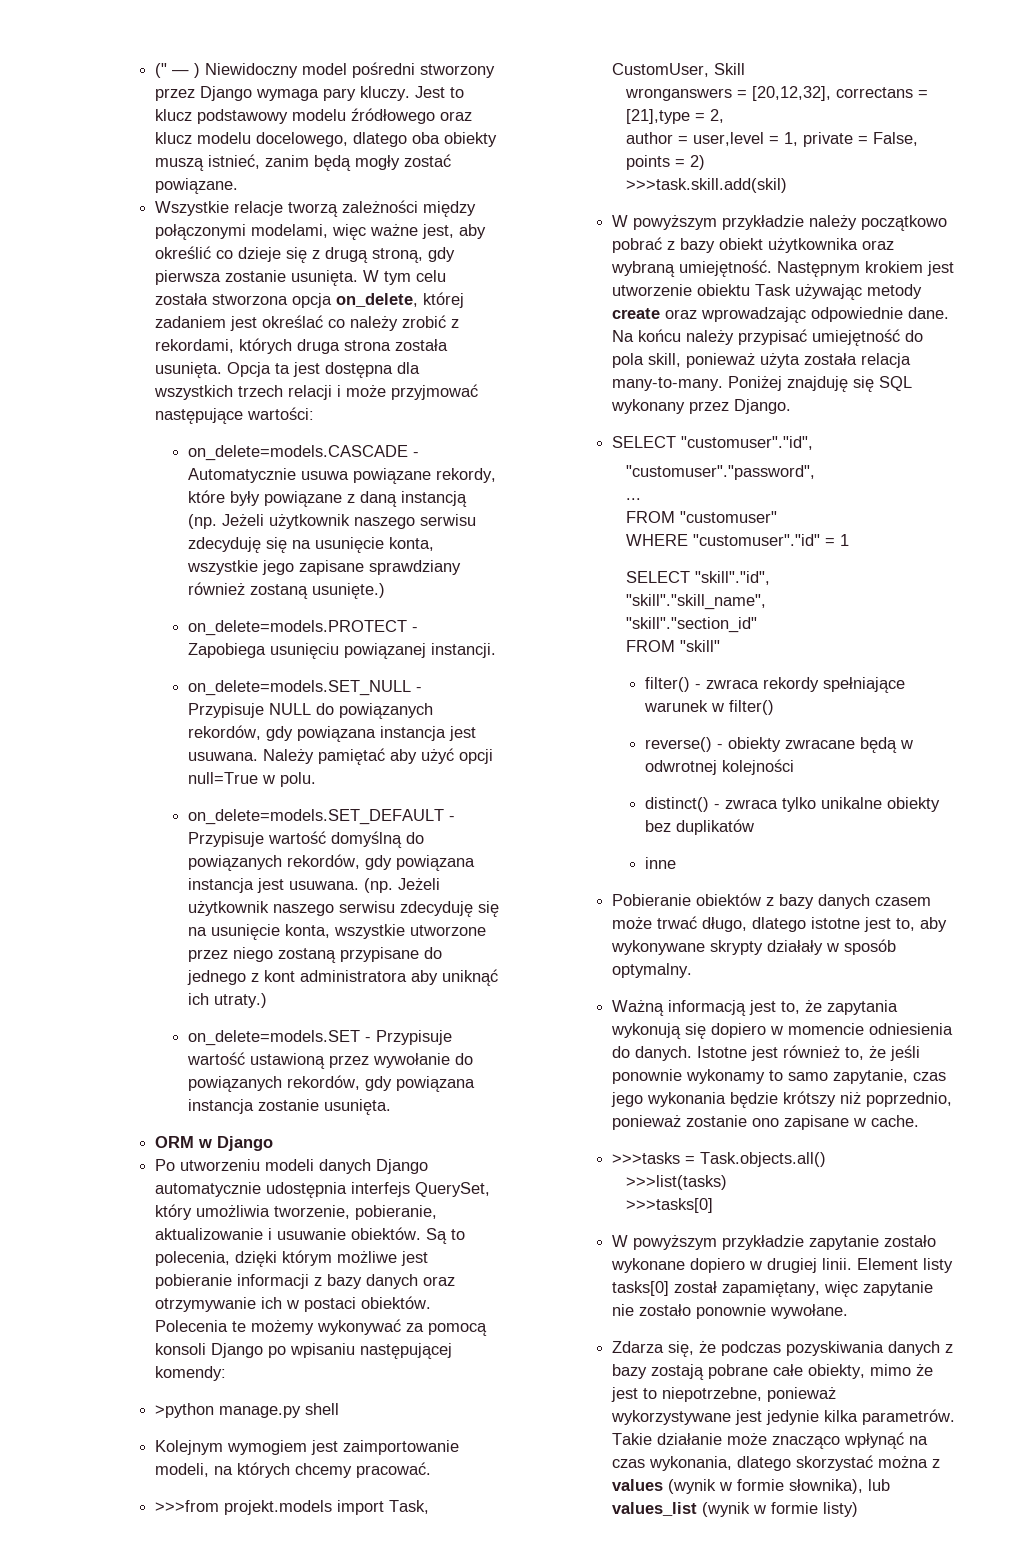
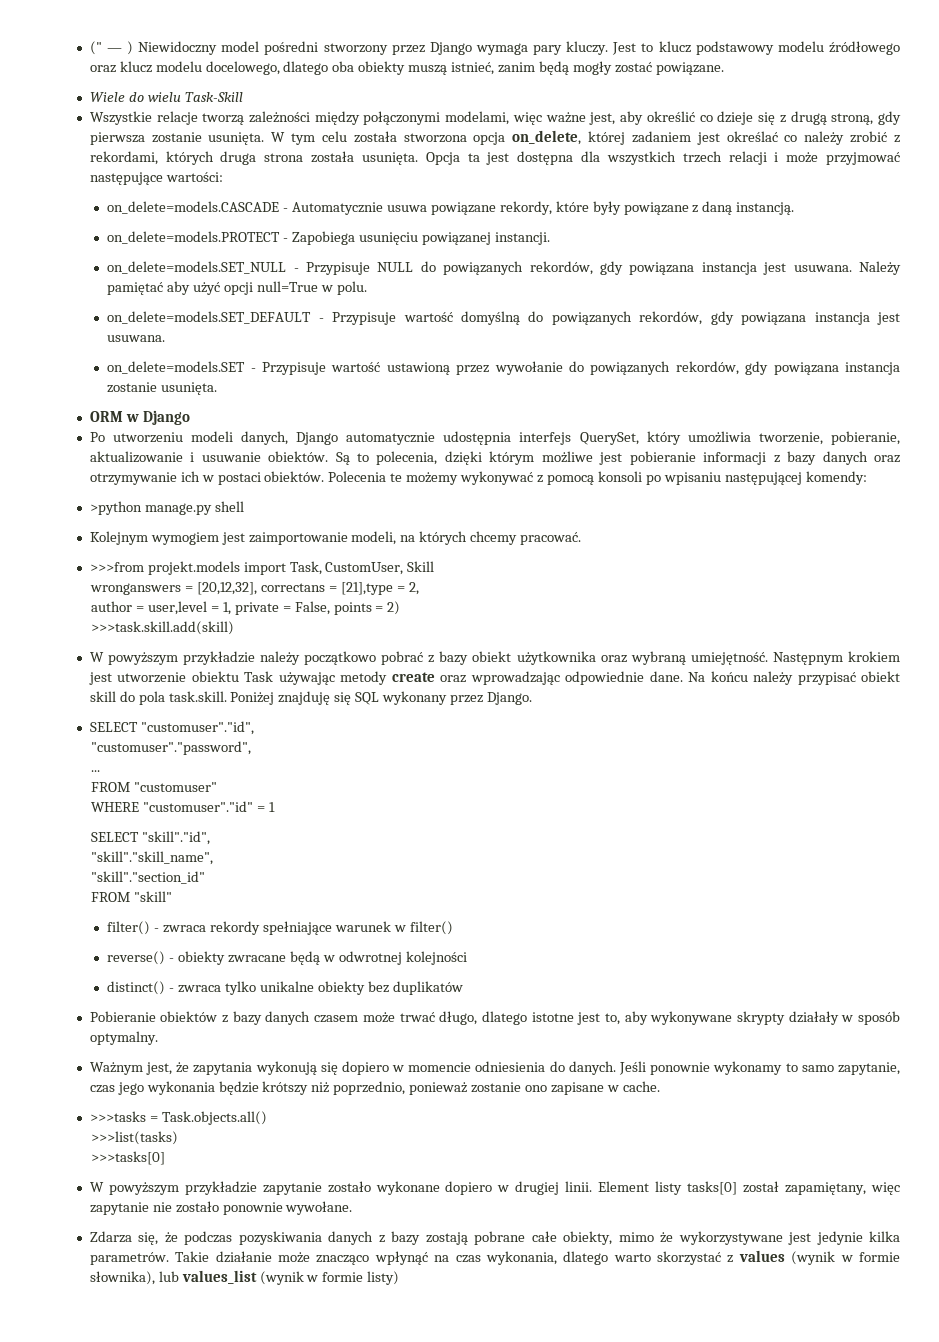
(239, 186) none -> [89,92,243,102] // Wiele do wielu Task-Skill
[400,491,467,507] [187,514,476,529] [187,537,434,553] [186,560,461,575] [187,582,385,599] instancją (np. Jeżeli użytkownik naszego serwisu zdecyduję się na usunięcie konta, wszystkie jego zapisane sprawdziany również zostaną usunięte.) -> [736,202,795,215] instancją.
[363,878,440,893] [187,901,499,917] [187,924,486,940] [187,947,442,963] [186,969,498,986] [187,993,267,1008] (np. Jeżeli użytkownik naszego serwisu zdecyduję się na usunięcie konta, wszystkie utworzone przez niego zostaną przypisane do jednego z kont administratora aby uniknąć ich utraty.) -> (166, 338) none
[319,1159,372,1174] danych -> [241,431,289,445] danych,
[406,1323,425,1332] za -> [537,475,544,483] z
[211,1343,264,1358] Django -> (642, 476) none
[626,178,788,193] >>>task.skill.add(skil) -> [91,621,235,635] >>>task.skill.add(skill)
[812,329,924,346] [612,353,912,368] [612,377,724,391] umiejętność do pola skill, ponieważ użyta została relacja many-to-many. -> [860,671,900,682] [89,691,227,705] obiekt skill do pola task.skill.
[644,857,676,869] // inne -> (463, 988) none
[612,1000,801,1016] Ważną informacją jest to, -> [89,1062,172,1075] Ważnym jest,
[697,1045,921,1061] Istotne jest również to, że jeśli -> [619,1061,647,1075] Jeśli
[611,1387,837,1402] jest to niepotrzebne, ponieważ -> (674, 1237) none
[796,1455,929,1471] skorzystać można -> [613,1251,722,1265] warto skorzystać

